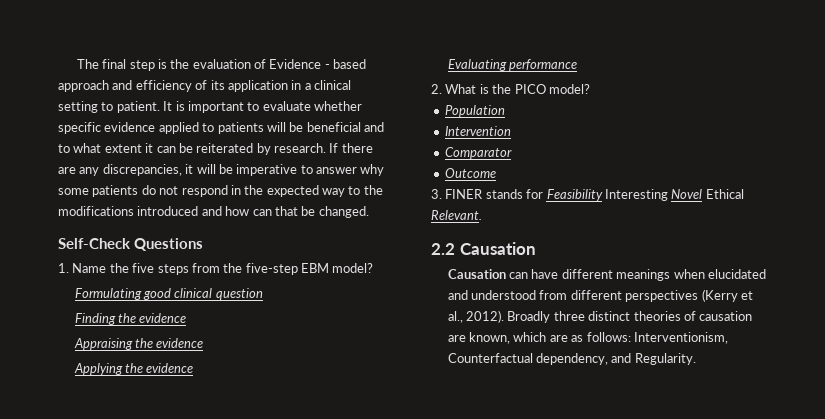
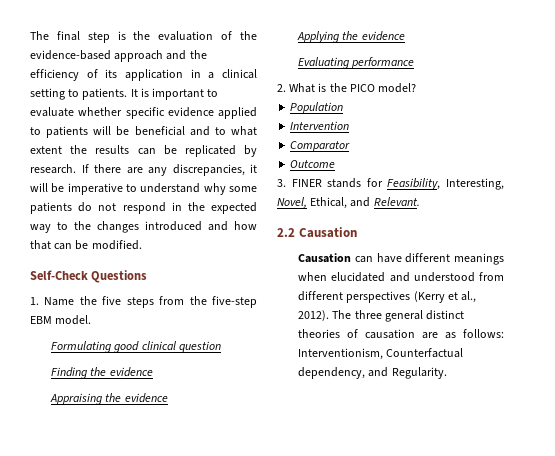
[269,59,367,69] Evidence - based -> [240,31,257,40] [30,50,111,60] the evidence-based
(133, 85) none -> [189,50,207,59] the
[116,101,160,113] patient. -> [82,88,128,100] patients.
[145,143,254,153] it can be reiterated -> [70,145,236,157] the results can be replicated
[316,167,357,174] answer -> [140,183,201,193] understand
[58,206,134,216] modifications -> [97,221,139,233] changes
[252,206,369,218] can that be changed. -> [30,240,142,250] that can be modified.
[332,263,374,273] model? -> [55,315,92,325] model.
[546,189,744,201] Feasibility Interesting Novel Ethical -> [387,178,504,190] [277,197,371,209] Feasibility, Interesting, Novel, Ethical, and
[507,311,585,323] Broadly three -> [332,310,423,322] The three general
[469,332,568,344] known, which are -> (439, 335) none

